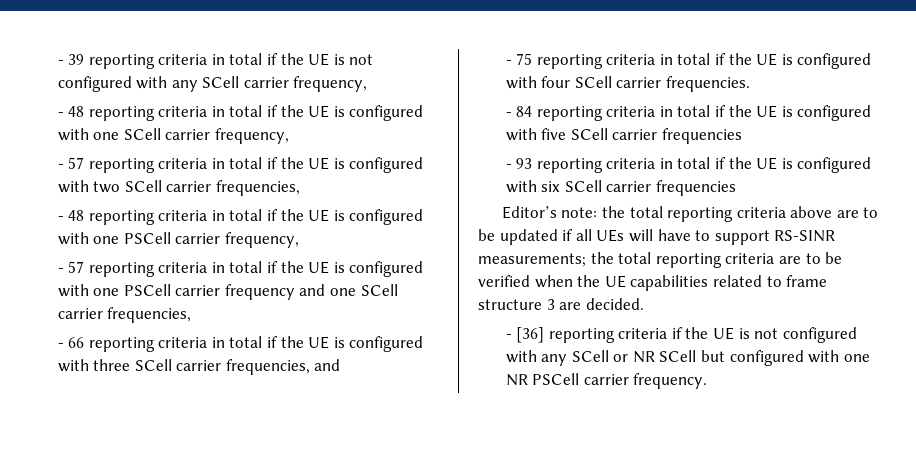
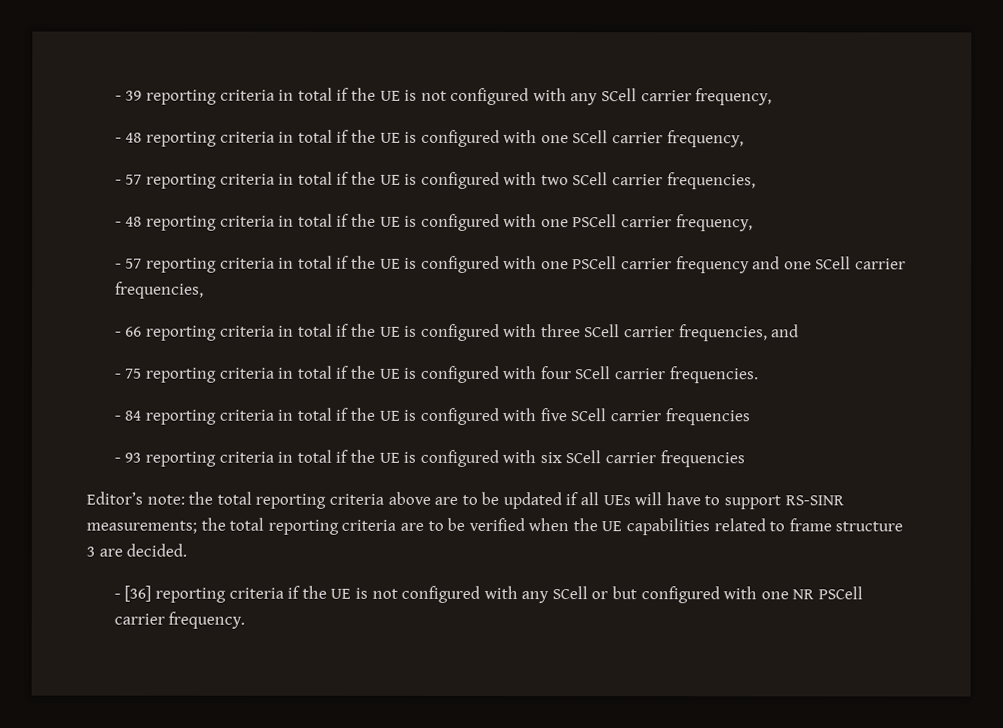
[632,350,697,363] NR SCell -> (609, 595) none

